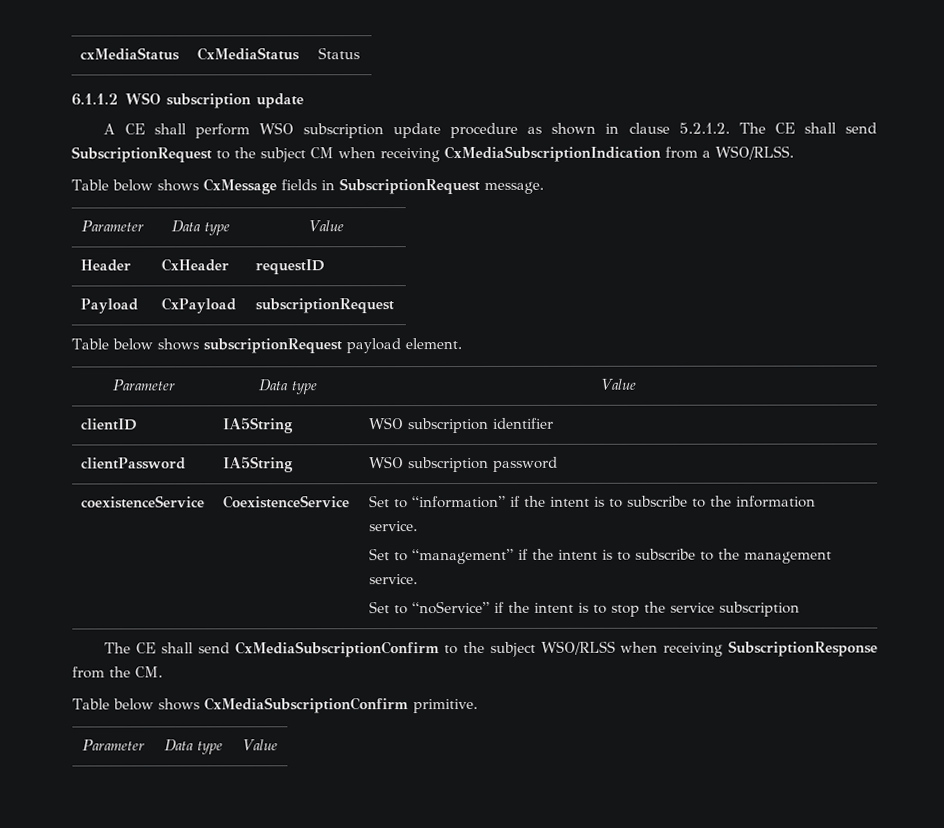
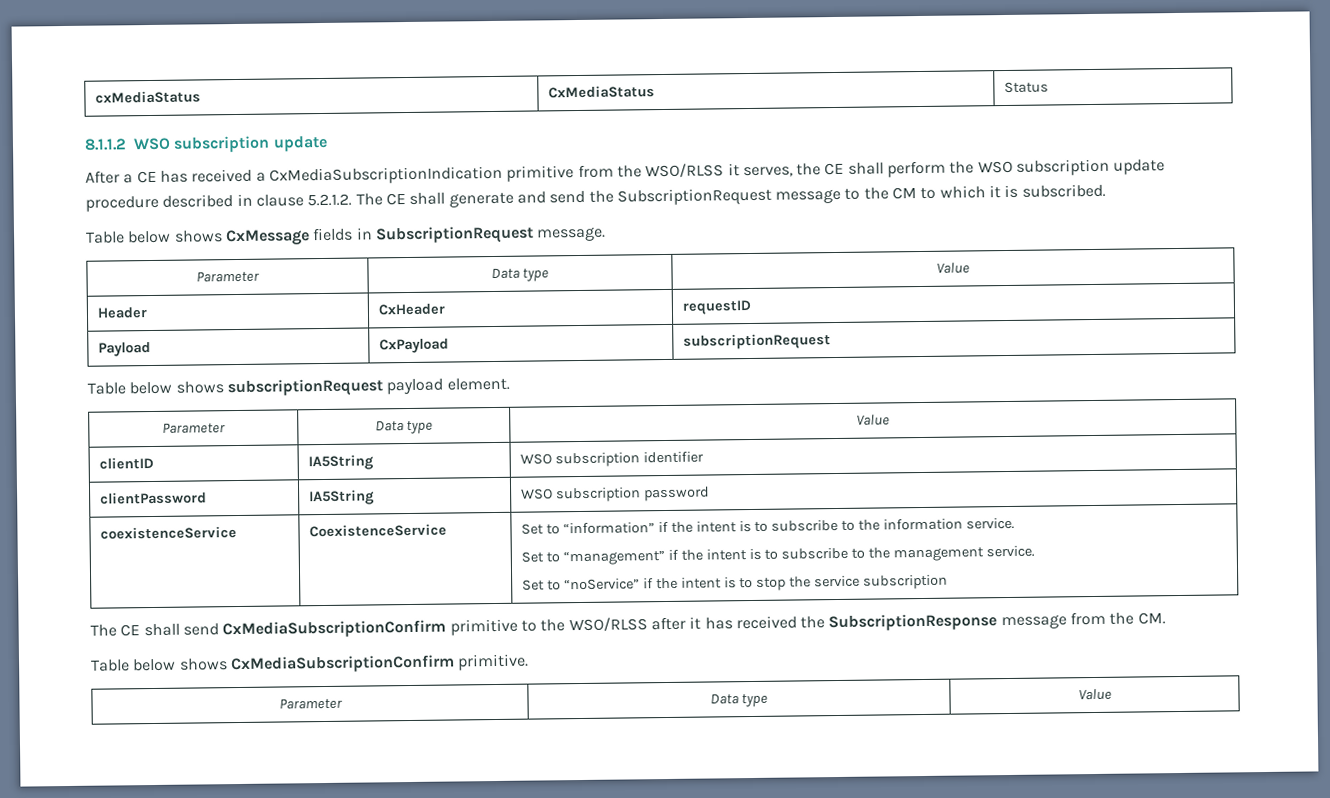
[71,93,118,106] 6.1.1.2 -> [84,138,127,151] 8.1.1.2
[103,123,116,135] A -> [85,163,822,185] After a CE has received a CxMediaSubscriptionIndication primitive from the WSO/RLSS it serves, the
(250, 131) none -> [949,161,975,174] the
[527,122,597,135] as shown -> [162,194,234,208] described
[844,122,877,134] [71,145,794,163] send SubscriptionRequest to the subject CM when receiving CxMediaSubscriptionIndication from a WSO/RLSS. -> [448,183,1106,208] generate and send the SubscriptionRequest message to the CM to which it is subscribed.
[444,640,879,657] to the subject WSO/RLSS when receiving SubscriptionResponse -> [449,613,1067,636] primitive to the WSO/RLSS after it has received the SubscriptionResponse message

